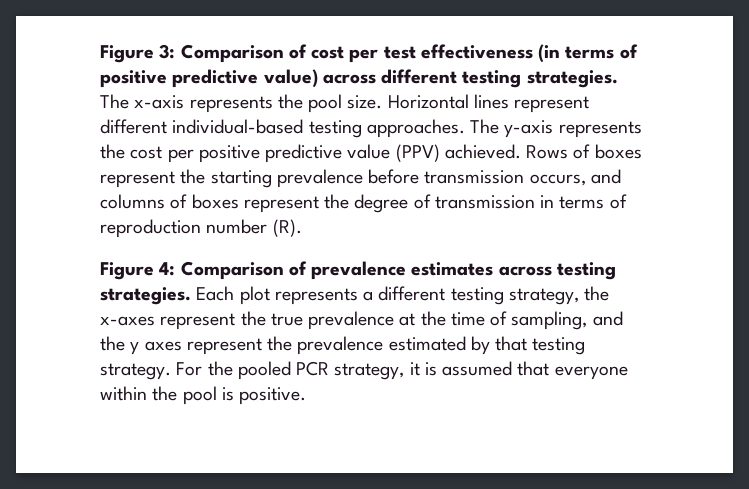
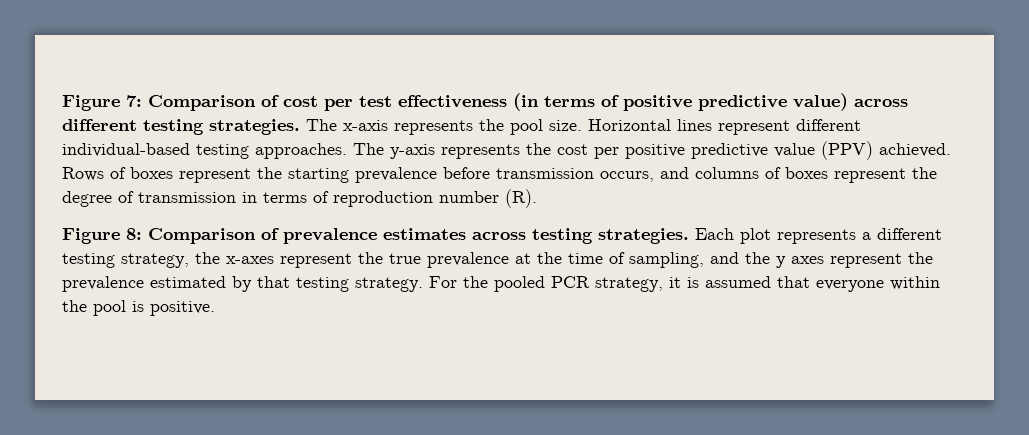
[100,44,176,63] Figure 3: -> [62,95,142,111] Figure 7:
[159,262,176,276] 4: -> [126,228,142,240] 8:

